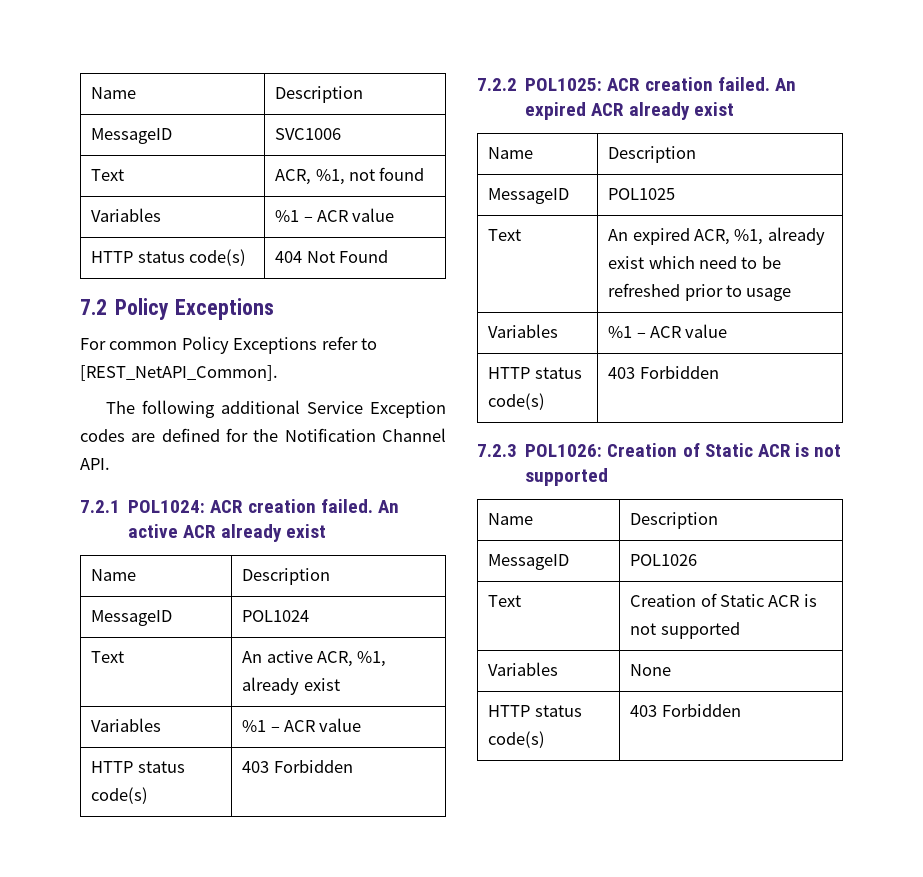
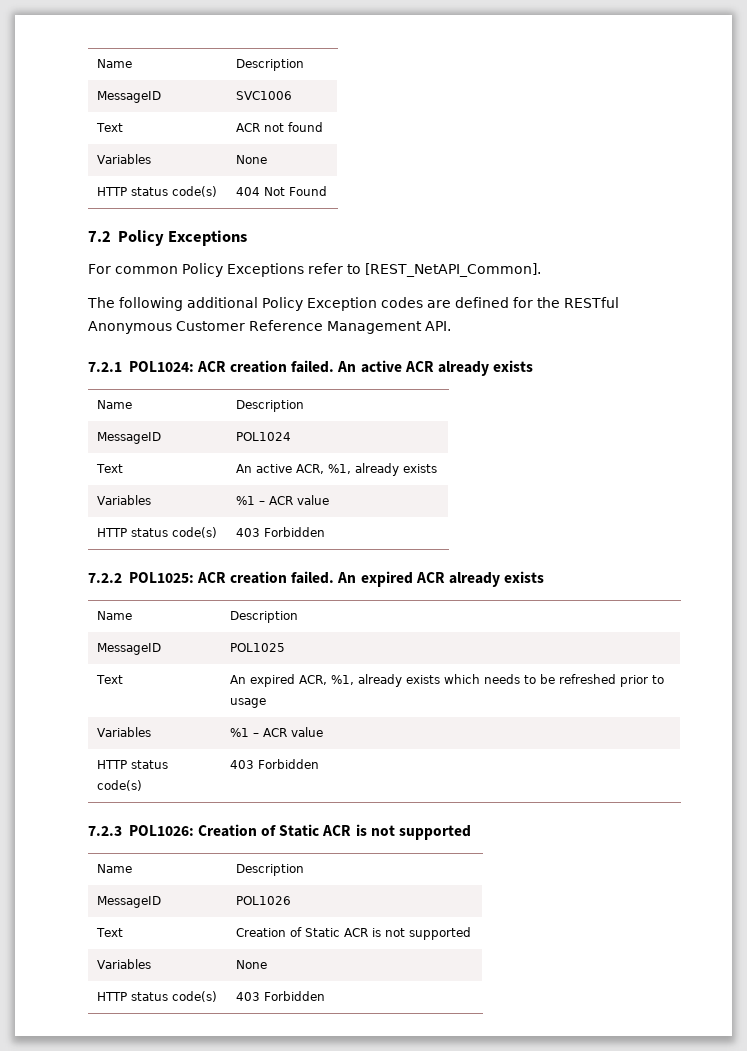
[275,169,345,185] ACR, %1, -> [235,123,260,132] ACR
[275,208,395,222] | %1 – ACR value -> [235,155,267,164] | None
[306,401,363,414] Service -> [262,297,303,311] Policy
[284,428,446,442] Notification Channel -> [564,297,619,308] [88,320,422,334] RESTful Anonymous Customer Reference Management
[285,524,326,538] exist -> [493,360,534,372] exists
[303,678,340,691] exist -> [402,464,437,473] exists
[693,102,734,116] exist -> [504,571,545,583] exists
[608,256,737,269] exist which need -> [405,674,520,684] exists which needs

